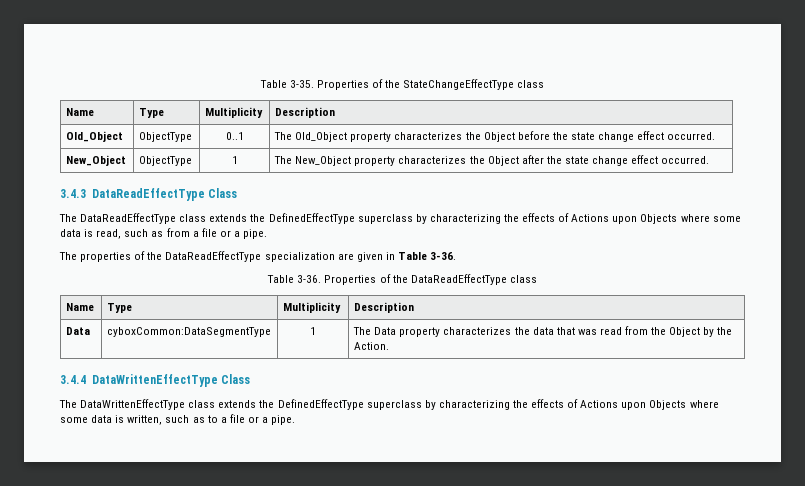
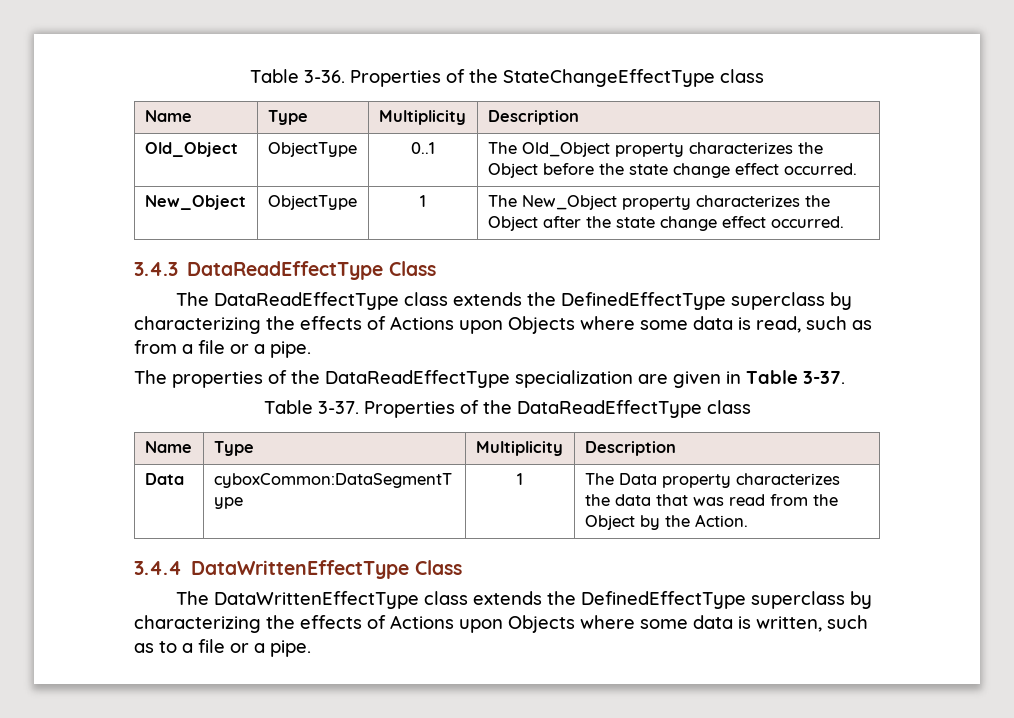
[259,80,314,88] Table 3-35. -> [250,69,345,83] Table 3-36.
[430,252,457,260] [267,275,322,283] 3-36. // Table 3-36. -> [803,371,845,384] [263,400,359,414] 3-37. // Table 3-37.

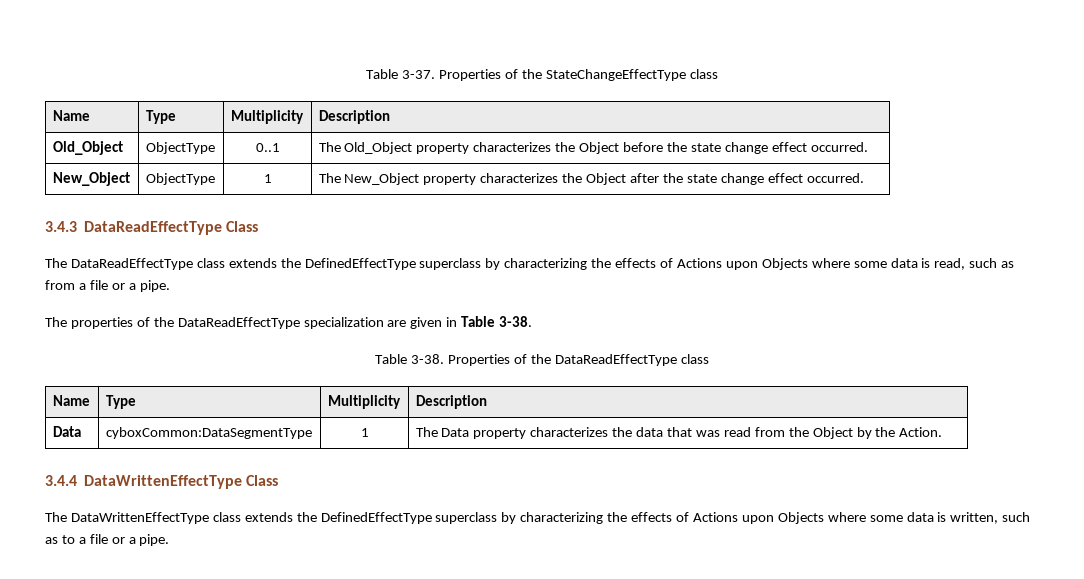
[250,69,345,83] Table 3-36. -> [366,69,436,79] Table 3-37.
[803,371,845,384] [263,400,359,414] 3-37. // Table 3-37. -> [499,316,533,327] [375,354,445,364] 3-38. // Table 3-38.

